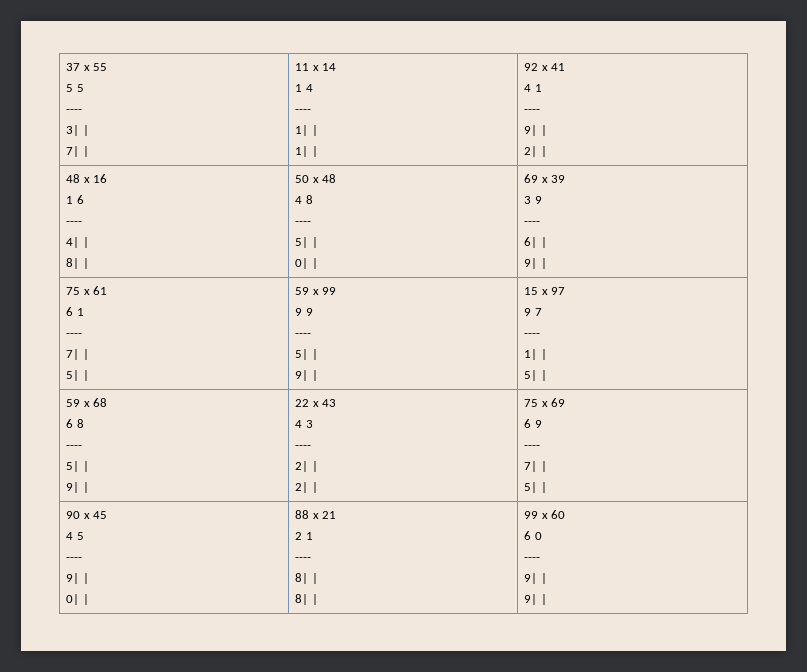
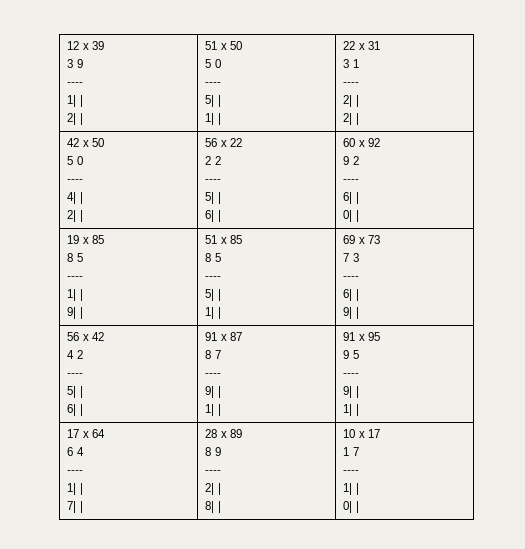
[66,63,107,71] [66,84,84,92] [66,109,83,113] [66,125,89,136] [66,146,89,157] [295,63,336,71] [295,84,313,92] [295,109,312,113] [295,125,318,136] [295,146,318,157] [524,63,565,71] [524,84,542,92] [524,109,541,113] [524,125,538,136] 37 x 55 // 5 5 // ---- // 3| | // 7| | | 11 x 14 // 1 4 // ---- // 1| | // 1| | | 92 x 41 // 4 1 // ---- // 9| -> [67,41,104,50] [67,59,83,68] [67,82,84,86] [67,95,83,107] [67,113,83,125] [205,41,242,50] [205,59,221,68] [205,82,222,86] [205,95,221,107] [205,113,221,125] [343,41,380,50] [343,59,359,68] [343,82,360,86] [343,95,353,107] 12 x 39 // 3 9 // ---- // 1| | // 2| | | 51 x 50 // 5 0 // ---- // 5| | // 1| | | 22 x 31 // 3 1 // ---- // 2|
[66,174,107,183] [66,195,84,204] 48 x 16 // 1 6 -> [67,138,104,147] [67,156,83,165] 42 x 50 // 5 0
[66,258,89,269] [295,174,336,183] [295,195,313,204] [295,221,312,225] [295,237,318,248] [295,258,309,269] 8| | | 50 x 48 // 4 8 // ---- // 5| | // 0| -> [67,210,83,222] [205,138,242,147] [205,156,221,165] [205,179,222,183] [205,192,221,204] [205,210,221,222] [343,138,380,147] [343,156,359,165] [343,179,360,183] [343,192,359,204] [343,210,359,222] [67,235,104,244] [67,253,83,262] [67,276,84,280] [67,289,83,301] [67,307,83,319] [205,235,242,244] [205,253,221,262] [205,276,222,280] [205,289,221,301] [205,307,215,319] 2| | | 56 x 22 // 2 2 // ---- // 5| | // 6| | | 60 x 92 // 9 2 // ---- // 6| | // 0| | // 19 x 85 // 8 5 // ---- // 1| | // 9| | | 51 x 85 // 8 5 // ---- // 5| | // 1|
[550,175,565,183] [524,196,542,204] 39 // 3 9 -> [367,235,380,244] [343,253,359,262] 73 // 7 3
[66,286,107,295] [66,307,84,316] [66,333,83,337] [66,349,89,360] [66,370,89,381] [295,287,336,295] [295,308,313,316] [295,333,312,337] [295,349,318,360] [295,370,318,381] [524,287,565,295] [524,308,542,316] [524,333,541,337] [524,349,547,360] [524,370,547,381] [66,398,107,407] [66,419,84,428] [66,445,83,449] [66,461,89,472] [66,482,89,493] [295,399,336,407] [295,420,313,428] [295,445,312,449] [295,461,318,472] [295,482,318,493] [524,398,565,407] [524,419,542,428] [524,445,541,449] [524,461,547,472] [524,482,547,493] [66,511,107,519] [66,532,84,540] [66,557,83,561] [66,573,89,584] [66,594,89,605] [295,510,336,519] [295,532,313,540] [295,557,312,561] [295,573,318,584] [295,594,318,605] [524,510,565,519] [524,531,542,540] [524,557,541,561] [524,573,547,584] [524,594,538,605] 75 x 61 // 6 1 // ---- // 7| | // 5| | | 59 x 99 // 9 9 // ---- // 5| | // 9| | | 15 x 97 // 9 7 // ---- // 1| | // 5| | // 59 x 68 // 6 8 // ---- // 5| | // 9| | | 22 x 43 // 4 3 // ---- // 2| | // 2| | | 75 x 69 // 6 9 // ---- // 7| | // 5| | // 90 x 45 // 4 5 // ---- // 9| | // 0| | | 88 x 21 // 2 1 // ---- // 8| | // 8| | | 99 x 60 // 6 0 // ---- // 9| | // 9| -> [67,332,104,341] [67,350,83,359] [67,373,84,377] [67,386,83,398] [67,404,83,416] [205,332,242,341] [205,350,221,359] [205,373,222,377] [205,386,221,398] [205,404,221,416] [343,332,380,341] [343,350,359,359] [343,373,360,377] [343,386,359,398] [343,404,359,416] [67,429,105,438] [67,447,84,456] [67,470,84,474] [67,483,83,495] [67,501,83,513] [205,429,242,438] [205,447,221,456] [205,470,222,474] [205,483,221,495] [205,501,221,513] [343,429,380,438] [343,447,359,456] [343,470,360,474] [343,483,359,495] [343,501,353,513] 56 x 42 // 4 2 // ---- // 5| | // 6| | | 91 x 87 // 8 7 // ---- // 9| | // 1| | | 91 x 95 // 9 5 // ---- // 9| | // 1| | // 17 x 64 // 6 4 // ---- // 1| | // 7| | | 28 x 89 // 8 9 // ---- // 2| | // 8| | | 10 x 17 // 1 7 // ---- // 1| | // 0|

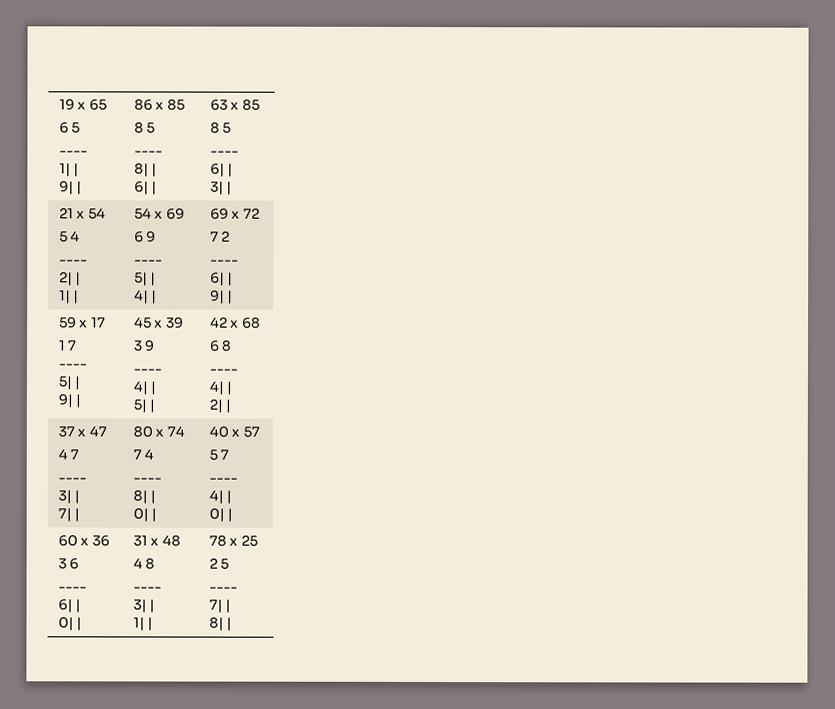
[67,41,104,50] [67,59,83,68] [67,82,84,86] [67,95,83,107] [67,113,83,125] [205,41,242,50] [205,59,221,68] [205,82,222,86] [205,95,221,107] [205,113,221,125] [343,41,380,50] [343,59,359,68] [343,82,360,86] [343,95,359,107] [343,113,359,125] [67,138,104,147] [67,156,83,165] [67,179,84,183] [67,192,83,204] [67,210,83,222] [205,138,242,147] [205,156,221,165] [205,179,222,183] [205,192,221,204] [205,210,221,222] [343,138,380,147] [343,156,359,165] [343,179,360,183] [343,192,359,204] [343,210,359,222] [67,235,104,244] [67,253,74,262] 12 x 39 // 3 9 // ---- // 1| | // 2| | | 51 x 50 // 5 0 // ---- // 5| | // 1| | | 22 x 31 // 3 1 // ---- // 2| | // 2| | // 42 x 50 // 5 0 // ---- // 4| | // 2| | | 56 x 22 // 2 2 // ---- // 5| | // 6| | | 60 x 92 // 9 2 // ---- // 6| | // 0| | // 19 x 85 // 8 -> [58,98,107,111] [58,122,69,134] 19 x 65 // 6
[205,235,242,244] [205,253,221,262] [205,276,222,280] [205,289,221,301] [205,307,215,319] 51 x 85 // 8 5 // ---- // 5| | // 1| -> [133,98,185,111] [133,121,156,134] [133,150,163,156] [133,162,158,177] [133,181,158,195] [209,98,260,111] [209,121,232,134] [209,150,239,156] [209,163,234,177] [209,181,233,195] [58,207,106,220] [58,230,81,243] [58,259,88,265] [58,271,82,286] [58,290,80,304] [133,207,185,220] [133,230,157,243] [133,259,163,265] [133,272,157,286] [133,289,149,304] 86 x 85 // 8 5 // ---- // 8| | // 6| | | 63 x 85 // 8 5 // ---- // 6| | // 3| | // 21 x 54 // 5 4 // ---- // 2| | // 1| | | 54 x 69 // 6 9 // ---- // 5| | // 4|
[367,235,380,244] [343,253,359,262] 73 // 7 3 -> [242,207,260,219] [209,230,231,242] 72 // 7 2
[67,332,104,341] [67,350,83,359] [67,373,84,377] [67,386,83,398] [67,404,83,416] [205,332,242,341] [205,350,221,359] [205,373,222,377] [205,386,221,398] [205,404,221,416] [343,332,380,341] [343,350,359,359] [343,373,360,377] [343,386,359,398] [343,404,359,416] [67,429,105,438] [67,447,84,456] [67,470,84,474] [67,483,83,495] [67,501,83,513] [205,429,242,438] [205,447,221,456] [205,470,222,474] [205,483,221,495] [205,501,221,513] [343,429,356,438] 56 x 42 // 4 2 // ---- // 5| | // 6| | | 91 x 87 // 8 7 // ---- // 9| | // 1| | | 91 x 95 // 9 5 // ---- // 9| | // 1| | // 17 x 64 // 6 4 // ---- // 1| | // 7| | | 28 x 89 // 8 9 // ---- // 2| | // 8| | | 10 -> [58,316,77,329] 59
[343,483,359,495] [343,501,353,513] 1| | // 0| -> [57,376,81,390] [57,393,82,408] [133,316,184,329] [133,339,156,352] [132,368,162,374] [132,380,157,395] [132,399,156,413] [209,316,261,329] [209,339,233,352] [208,368,238,374] [208,380,233,395] [208,398,232,413] [57,425,107,438] [57,448,80,460] [57,477,87,483] [57,490,81,504] [57,508,81,522] [132,425,185,438] [132,448,155,460] [132,477,162,483] [132,489,157,504] [132,507,158,522] [208,425,260,438] [208,449,230,461] [208,477,238,483] [208,489,233,504] [208,507,234,522] [57,534,110,547] [57,558,80,570] [57,586,87,592] [57,599,82,613] [57,616,83,631] [132,534,181,547] [132,557,156,570] [132,586,162,592] [132,599,156,613] [132,617,154,631] [208,534,258,547] [208,557,230,570] [208,586,238,592] [208,599,232,613] [208,616,224,631] 5| | // 9| | | 45 x 39 // 3 9 // ---- // 4| | // 5| | | 42 x 68 // 6 8 // ---- // 4| | // 2| | // 37 x 47 // 4 7 // ---- // 3| | // 7| | | 80 x 74 // 7 4 // ---- // 8| | // 0| | | 40 x 57 // 5 7 // ---- // 4| | // 0| | // 60 x 36 // 3 6 // ---- // 6| | // 0| | | 31 x 48 // 4 8 // ---- // 3| | // 1| | | 78 x 25 // 2 5 // ---- // 7| | // 8|

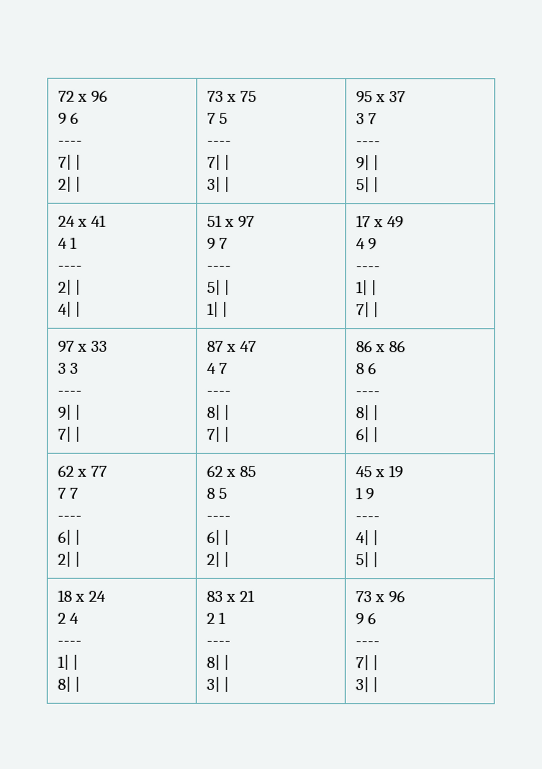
[58,98,107,111] [58,122,81,134] [58,150,88,156] [58,163,80,177] [58,180,74,195] 19 x 65 // 6 5 // ---- // 1| | // 9| -> [57,89,108,103] [57,111,80,125] [57,140,83,146] [57,154,82,170] [57,176,82,192] [206,90,257,102] [206,112,229,124] [206,140,232,146] [206,154,231,170] [206,176,231,192] [355,91,406,104] [355,113,378,125] [355,141,381,147] [355,155,380,171] [355,177,380,193] [57,214,107,227] [57,236,79,249] [57,265,83,271] [57,279,82,295] [57,301,82,317] [206,214,255,228] [206,237,229,250] [206,265,232,271] [206,279,231,295] [206,301,229,317] [355,215,404,229] [355,238,378,251] [355,266,381,272] [355,280,378,296] [355,302,380,318] [57,340,108,353] [57,362,80,374] [56,390,82,396] [56,404,81,420] [56,426,81,442] [206,340,257,352] [206,362,229,374] [205,390,231,396] [205,404,230,420] [205,426,220,442] 72 x 96 // 9 6 // ---- // 7| | // 2| | | 73 x 75 // 7 5 // ---- // 7| | // 3| | | 95 x 37 // 3 7 // ---- // 9| | // 5| | // 24 x 41 // 4 1 // ---- // 2| | // 4| | | 51 x 97 // 9 7 // ---- // 5| | // 1| | | 17 x 49 // 4 9 // ---- // 1| | // 7| | // 97 x 33 // 3 3 // ---- // 9| | // 7| | | 87 x 47 // 4 7 // ---- // 8| | // 7|
[166,98,185,111] [133,121,156,134] 85 // 8 5 -> [388,340,406,353] [355,362,378,375] 86 // 8 6
[209,99,228,111] | 63 -> [56,464,107,477] [56,487,79,499] [56,515,82,521] [56,529,81,545] [56,551,81,567] [205,464,223,477] // 62 x 77 // 7 7 // ---- // 6| | // 2| | | 62
[209,181,233,195] [58,207,106,220] [58,230,81,243] [58,259,88,265] [58,271,82,286] [58,290,80,304] [133,207,185,220] [133,230,157,243] [133,259,163,265] [133,272,157,286] [133,289,158,304] [209,207,260,220] [209,230,231,242] [209,259,239,265] [209,272,234,286] [209,289,234,304] [58,316,106,329] [58,340,78,351] [57,363,87,369] [57,376,81,390] [57,393,73,408] 3| | // 21 x 54 // 5 4 // ---- // 2| | // 1| | | 54 x 69 // 6 9 // ---- // 5| | // 4| | | 69 x 72 // 7 2 // ---- // 6| | // 9| | // 59 x 17 // 1 7 // ---- // 5| | // 9| -> [205,551,220,567] 2|
[165,316,184,329] [133,340,143,352] 39 // 3 -> [387,465,403,479] [354,487,363,500] 19 // 1
[209,316,261,329] [209,339,233,352] [208,368,238,374] [208,380,233,395] [208,398,232,413] [57,425,107,438] [57,448,80,460] [57,477,87,483] [57,490,81,504] [57,508,81,522] [132,425,185,438] [132,448,155,460] [132,477,162,483] [132,489,157,504] [132,507,158,522] [208,425,260,438] [208,449,230,461] [208,477,238,483] [208,489,233,504] [208,507,234,522] [57,534,110,547] [57,558,80,570] [57,586,87,592] [57,599,82,613] [57,616,83,631] [132,534,181,547] [132,557,156,570] [132,586,162,592] [132,599,156,613] [132,617,154,631] [208,534,258,547] [208,557,230,570] [208,586,238,592] [208,599,232,613] [208,616,224,631] | 42 x 68 // 6 8 // ---- // 4| | // 2| | // 37 x 47 // 4 7 // ---- // 3| | // 7| | | 80 x 74 // 7 4 // ---- // 8| | // 0| | | 40 x 57 // 5 7 // ---- // 4| | // 0| | // 60 x 36 // 3 6 // ---- // 6| | // 0| | | 31 x 48 // 4 8 // ---- // 3| | // 1| | | 78 x 25 // 2 5 // ---- // 7| | // 8| -> [56,589,106,602] [56,612,80,624] [56,640,82,646] [56,654,79,670] [56,676,81,692] [205,589,255,602] [205,611,227,624] [205,640,231,646] [205,654,230,670] [205,676,230,692] [354,590,405,604] [354,612,377,626] [354,641,380,647] [354,655,379,671] [354,677,369,693] // 18 x 24 // 2 4 // ---- // 1| | // 8| | | 83 x 21 // 2 1 // ---- // 8| | // 3| | | 73 x 96 // 9 6 // ---- // 7| | // 3|

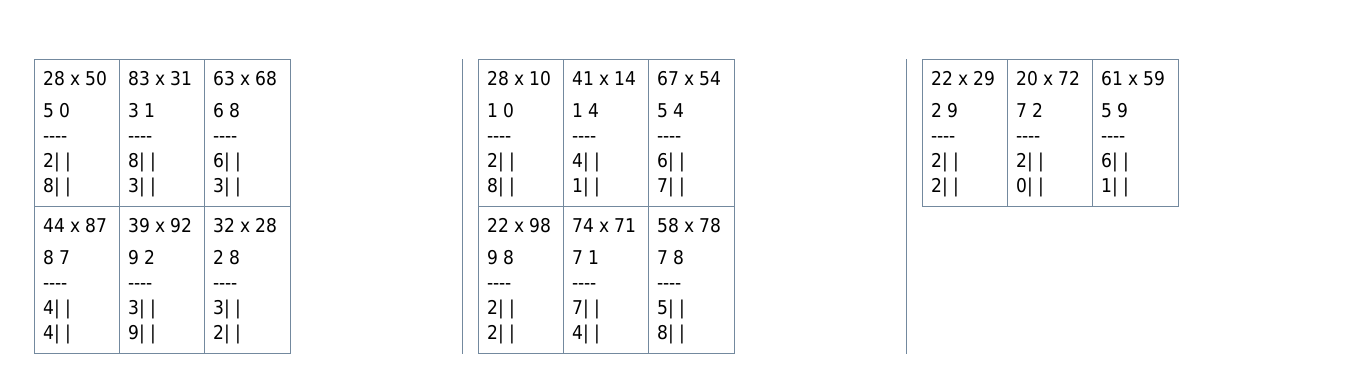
[57,89,108,103] [57,111,80,125] [57,140,83,146] [57,154,82,170] [57,176,82,192] [206,90,257,102] [206,112,229,124] [206,140,232,146] [206,154,231,170] [206,176,231,192] [355,91,406,104] [355,113,378,125] [355,141,381,147] [355,155,380,171] [355,177,380,193] [57,214,107,227] [57,236,79,249] [57,265,83,271] [57,279,82,295] [57,301,82,317] [206,214,255,228] [206,237,229,250] [206,265,232,271] [206,279,231,295] [206,301,229,317] [355,215,404,229] [355,238,378,251] [355,266,381,272] [355,280,378,296] [355,302,380,318] [57,340,108,353] [57,362,80,374] [56,390,82,396] [56,404,81,420] [56,426,81,442] [206,340,257,352] [206,362,229,374] [205,390,231,396] [205,404,230,420] [205,426,230,442] [355,340,406,353] [355,362,378,375] [354,391,380,397] [354,405,379,421] [354,427,379,443] [56,464,107,477] [56,487,79,499] [56,515,82,521] [56,529,81,545] [56,551,81,567] [205,464,256,477] [205,487,228,499] [205,515,231,521] [205,529,230,545] [205,551,230,567] [354,465,403,479] [354,487,375,501] [354,516,380,522] [354,530,379,546] [354,552,379,568] [56,589,106,602] [56,612,80,624] [56,640,82,646] [56,654,69,670] 72 x 96 // 9 6 // ---- // 7| | // 2| | | 73 x 75 // 7 5 // ---- // 7| | // 3| | | 95 x 37 // 3 7 // ---- // 9| | // 5| | // 24 x 41 // 4 1 // ---- // 2| | // 4| | | 51 x 97 // 9 7 // ---- // 5| | // 1| | | 17 x 49 // 4 9 // ---- // 1| | // 7| | // 97 x 33 // 3 3 // ---- // 9| | // 7| | | 87 x 47 // 4 7 // ---- // 8| | // 7| | | 86 x 86 // 8 6 // ---- // 8| | // 6| | // 62 x 77 // 7 7 // ---- // 6| | // 2| | | 62 x 85 // 8 5 // ---- // 6| | // 2| | | 45 x 19 // 1 9 // ---- // 4| | // 5| | // 18 x 24 // 2 4 // ---- // 1| -> [42,70,107,86] [42,102,70,118] [42,136,67,142] [42,152,60,172] 28 x 50 // 5 0 // ---- // 2|
[238,589,255,602] [205,612,215,624] 21 // 2 -> [169,70,192,86] [127,102,139,118] 31 // 3
[354,590,405,604] [354,612,377,626] [354,641,380,647] [354,655,379,671] [354,677,379,693] 73 x 96 // 9 6 // ---- // 7| | // 3| | -> [212,70,277,86] [212,102,240,118] [212,136,237,142] [212,152,241,172] [212,177,241,197] [42,217,107,233] [42,249,70,265] [42,283,67,289] [42,299,71,319] [42,324,71,344] [127,217,192,233] [127,249,155,265] [127,283,152,289] [127,299,156,319] [127,324,156,344] [212,217,277,233] [212,249,240,265] [212,283,237,289] [212,299,241,319] [212,324,241,344] [486,70,551,86] [486,102,514,118] [486,136,511,142] [486,152,515,172] [486,177,515,197] [571,71,636,85] [571,103,599,117] [571,136,596,142] [571,152,600,172] [571,177,600,197] [656,70,721,86] [656,103,684,118] [656,136,681,142] [656,152,685,172] [656,177,685,197] [486,217,551,233] [486,249,514,265] [486,283,511,289] [486,299,515,319] [486,324,515,344] [571,218,636,232] [571,250,599,264] [571,283,596,289] [571,299,600,319] [571,324,600,344] [656,217,721,233] [656,249,684,265] [656,283,681,289] [656,299,685,319] [656,324,685,344] [930,70,995,86] [930,102,958,118] [930,136,955,142] [930,152,959,172] [930,177,959,197] [1015,70,1080,86] [1015,102,1043,117] [1015,136,1040,142] [1015,152,1044,172] [1015,177,1044,197] [1100,70,1165,86] [1100,102,1128,118] [1100,136,1125,142] [1100,152,1129,172] [1100,177,1129,197] 63 x 68 // 6 8 // ---- // 6| | // 3| | // 44 x 87 // 8 7 // ---- // 4| | // 4| | | 39 x 92 // 9 2 // ---- // 3| | // 9| | | 32 x 28 // 2 8 // ---- // 3| | // 2| | // 28 x 10 // 1 0 // ---- // 2| | // 8| | | 41 x 14 // 1 4 // ---- // 4| | // 1| | | 67 x 54 // 5 4 // ---- // 6| | // 7| | // 22 x 98 // 9 8 // ---- // 2| | // 2| | | 74 x 71 // 7 1 // ---- // 7| | // 4| | | 58 x 78 // 7 8 // ---- // 5| | // 8| | // 22 x 29 // 2 9 // ---- // 2| | // 2| | | 20 x 72 // 7 2 // ---- // 2| | // 0| | | 61 x 59 // 5 9 // ---- // 6| | // 1| |

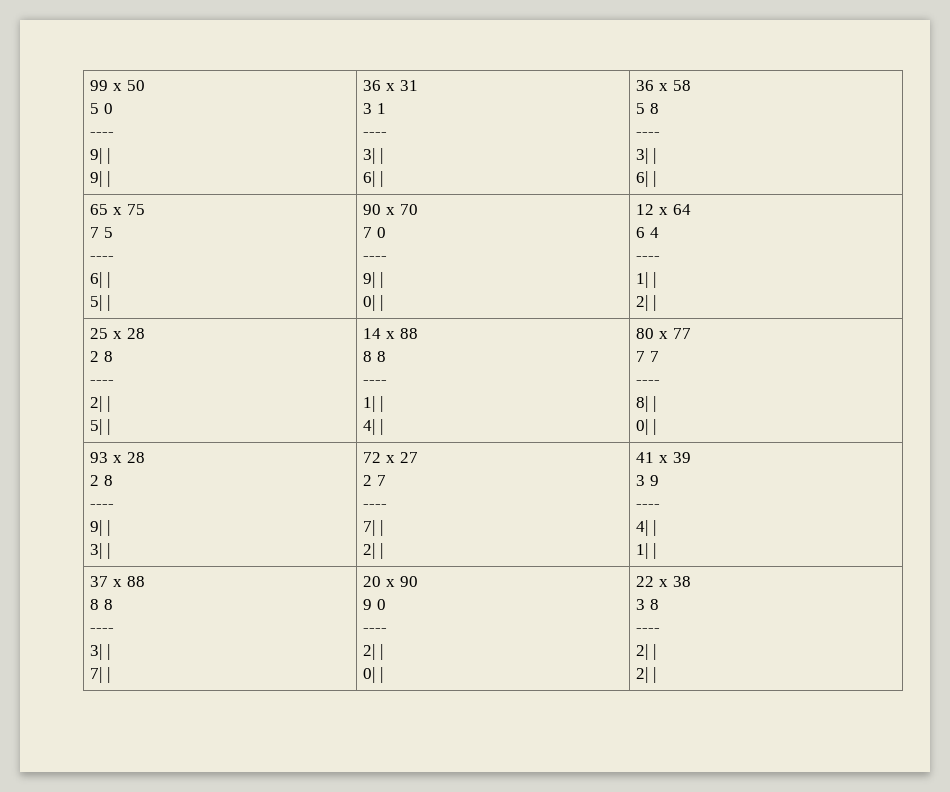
[42,70,65,86] 28 -> [90,80,109,91] 99
[42,152,71,172] [42,177,71,197] [127,70,150,86] 2| | // 8| | | 83 -> [90,148,111,164] [90,171,111,187] [363,80,382,91] 9| | // 9| | | 36
[127,152,156,172] [127,177,156,197] [212,70,277,86] [212,102,240,118] [212,136,237,142] [212,152,241,172] [212,177,241,197] [42,217,107,233] [42,249,70,265] [42,283,67,289] [42,299,71,319] [42,324,71,344] [127,217,192,233] [127,249,155,265] [127,283,152,289] [127,299,156,319] [127,324,156,344] [212,217,277,233] [212,249,240,265] [212,283,237,289] [212,299,241,319] [212,324,241,344] [486,70,551,86] [486,102,514,118] [486,136,511,142] [486,152,515,172] [486,177,504,197] 8| | // 3| | | 63 x 68 // 6 8 // ---- // 6| | // 3| | // 44 x 87 // 8 7 // ---- // 4| | // 4| | | 39 x 92 // 9 2 // ---- // 3| | // 9| | | 32 x 28 // 2 8 // ---- // 3| | // 2| | // 28 x 10 // 1 0 // ---- // 2| | // 8| -> [363,148,384,164] [363,171,384,187] [636,80,691,91] [636,103,660,114] [636,132,661,137] [636,148,657,164] [636,171,657,187] [90,204,145,215] [90,227,114,238] [90,256,115,261] [90,272,111,288] [90,295,111,311] [363,204,418,215] [363,227,387,238] [363,256,388,261] [363,272,384,288] [363,295,384,311] [636,204,691,215] [636,227,660,238] [636,256,661,261] [636,272,657,288] [636,295,657,311] [90,328,145,339] [90,351,114,362] [90,380,115,385] [90,396,111,412] [90,419,111,435] [363,328,418,339] [363,351,387,362] [363,380,388,385] [363,396,384,412] [363,419,384,435] [636,328,691,339] [636,351,660,362] [636,380,661,385] [636,396,657,412] [636,419,657,435] [90,452,145,463] [90,475,114,486] [90,504,115,509] [90,520,111,536] [90,543,111,559] [363,452,418,463] [363,475,387,486] [363,504,388,509] [363,520,384,536] [363,543,376,559] 3| | // 6| | | 36 x 58 // 5 8 // ---- // 3| | // 6| | // 65 x 75 // 7 5 // ---- // 6| | // 5| | | 90 x 70 // 7 0 // ---- // 9| | // 0| | | 12 x 64 // 6 4 // ---- // 1| | // 2| | // 25 x 28 // 2 8 // ---- // 2| | // 5| | | 14 x 88 // 8 8 // ---- // 1| | // 4| | | 80 x 77 // 7 7 // ---- // 8| | // 0| | // 93 x 28 // 2 8 // ---- // 9| | // 3| | | 72 x 27 // 2 7 // ---- // 7| | // 2|
[613,71,636,85] [571,103,599,117] 14 // 1 4 -> [672,452,691,463] [636,475,660,486] 39 // 3 9
[656,70,721,86] [656,103,684,118] [656,136,681,142] [656,152,674,172] | 67 x 54 // 5 4 // ---- // 6| -> [90,576,145,587] [90,599,114,610] [90,628,115,633] [90,644,103,660] // 37 x 88 // 8 8 // ---- // 3|
[486,217,551,233] [486,249,498,265] // 22 x 98 // 9 -> [363,576,418,587] [363,599,387,610] [363,628,388,633] [363,644,384,660] [363,667,384,683] [636,576,691,587] [636,599,646,610] | 20 x 90 // 9 0 // ---- // 2| | // 0| | | 22 x 38 // 3
[571,218,636,232] [571,250,599,264] [571,283,596,289] [571,299,600,319] [571,324,600,344] [656,217,721,233] [656,249,684,265] [656,283,681,289] [656,299,685,319] [656,324,685,344] [930,70,995,86] [930,102,958,118] [930,136,955,142] [930,152,959,172] [930,177,959,197] [1015,70,1080,86] [1015,102,1043,117] [1015,136,1040,142] [1015,152,1044,172] [1015,177,1044,197] [1100,70,1165,86] [1100,102,1128,118] [1100,136,1125,142] [1100,152,1129,172] [1100,177,1129,197] | 74 x 71 // 7 1 // ---- // 7| | // 4| | | 58 x 78 // 7 8 // ---- // 5| | // 8| | // 22 x 29 // 2 9 // ---- // 2| | // 2| | | 20 x 72 // 7 2 // ---- // 2| | // 0| | | 61 x 59 // 5 9 // ---- // 6| | // 1| | -> (657, 675) none

